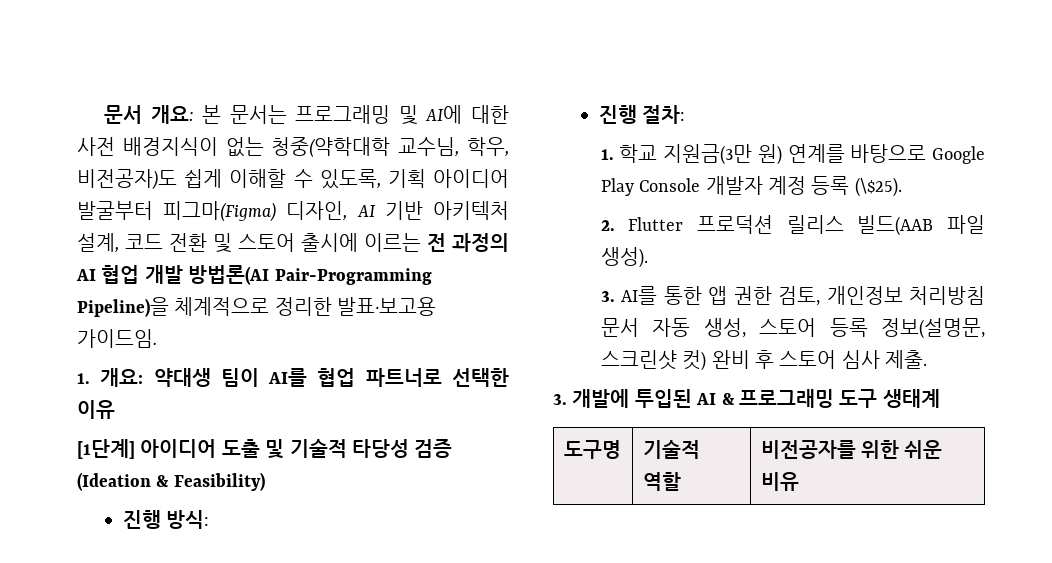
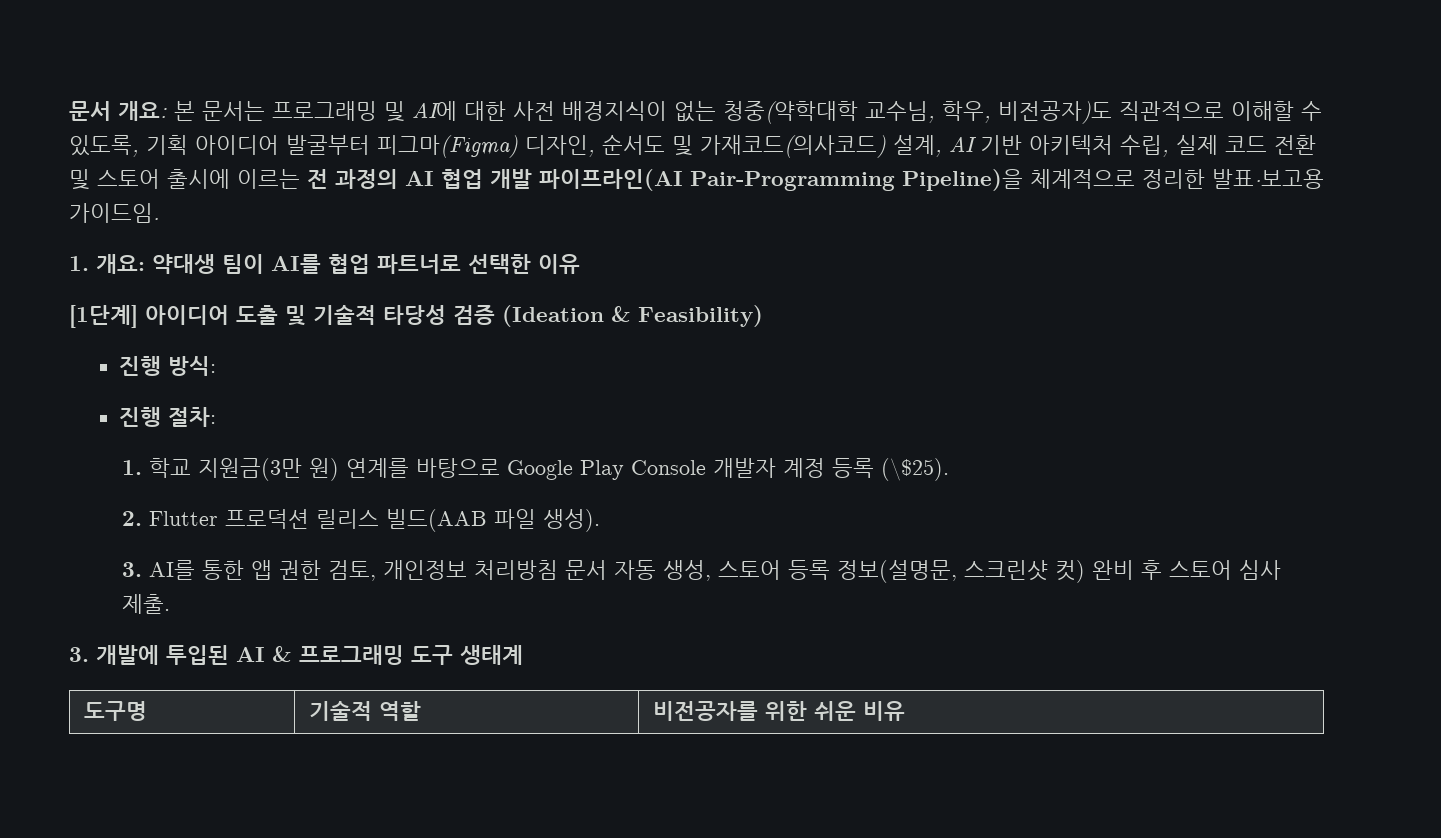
[184,169,223,188] 쉽게 -> [1119,101,1224,121] 직관적으로
(348, 211) none -> [602,134,942,158] 순서도 및 가재코드(의사코드) 설계,
[77,233,119,253] 설계, -> [1120,135,1218,157] 수립, 실제
[188,265,270,285] 방법론(AI -> [539,169,683,191] 파이프라인(AI

